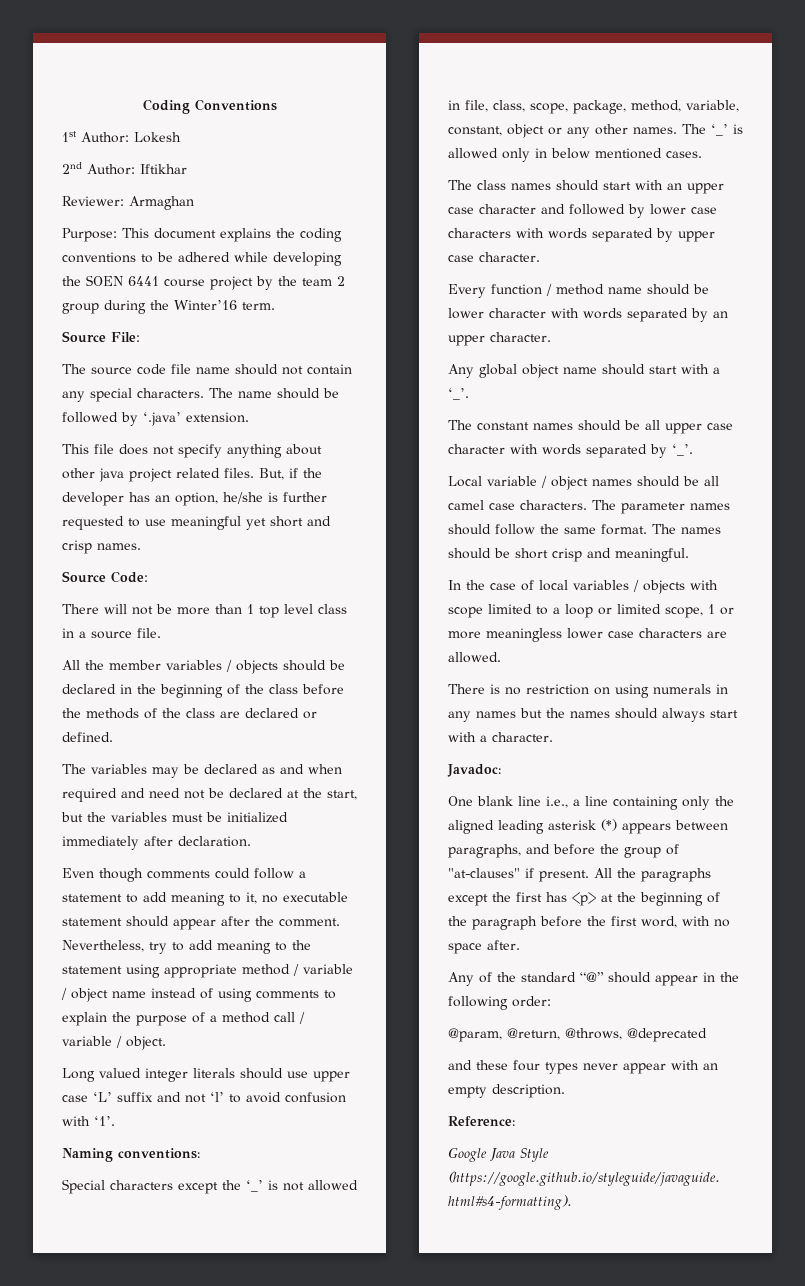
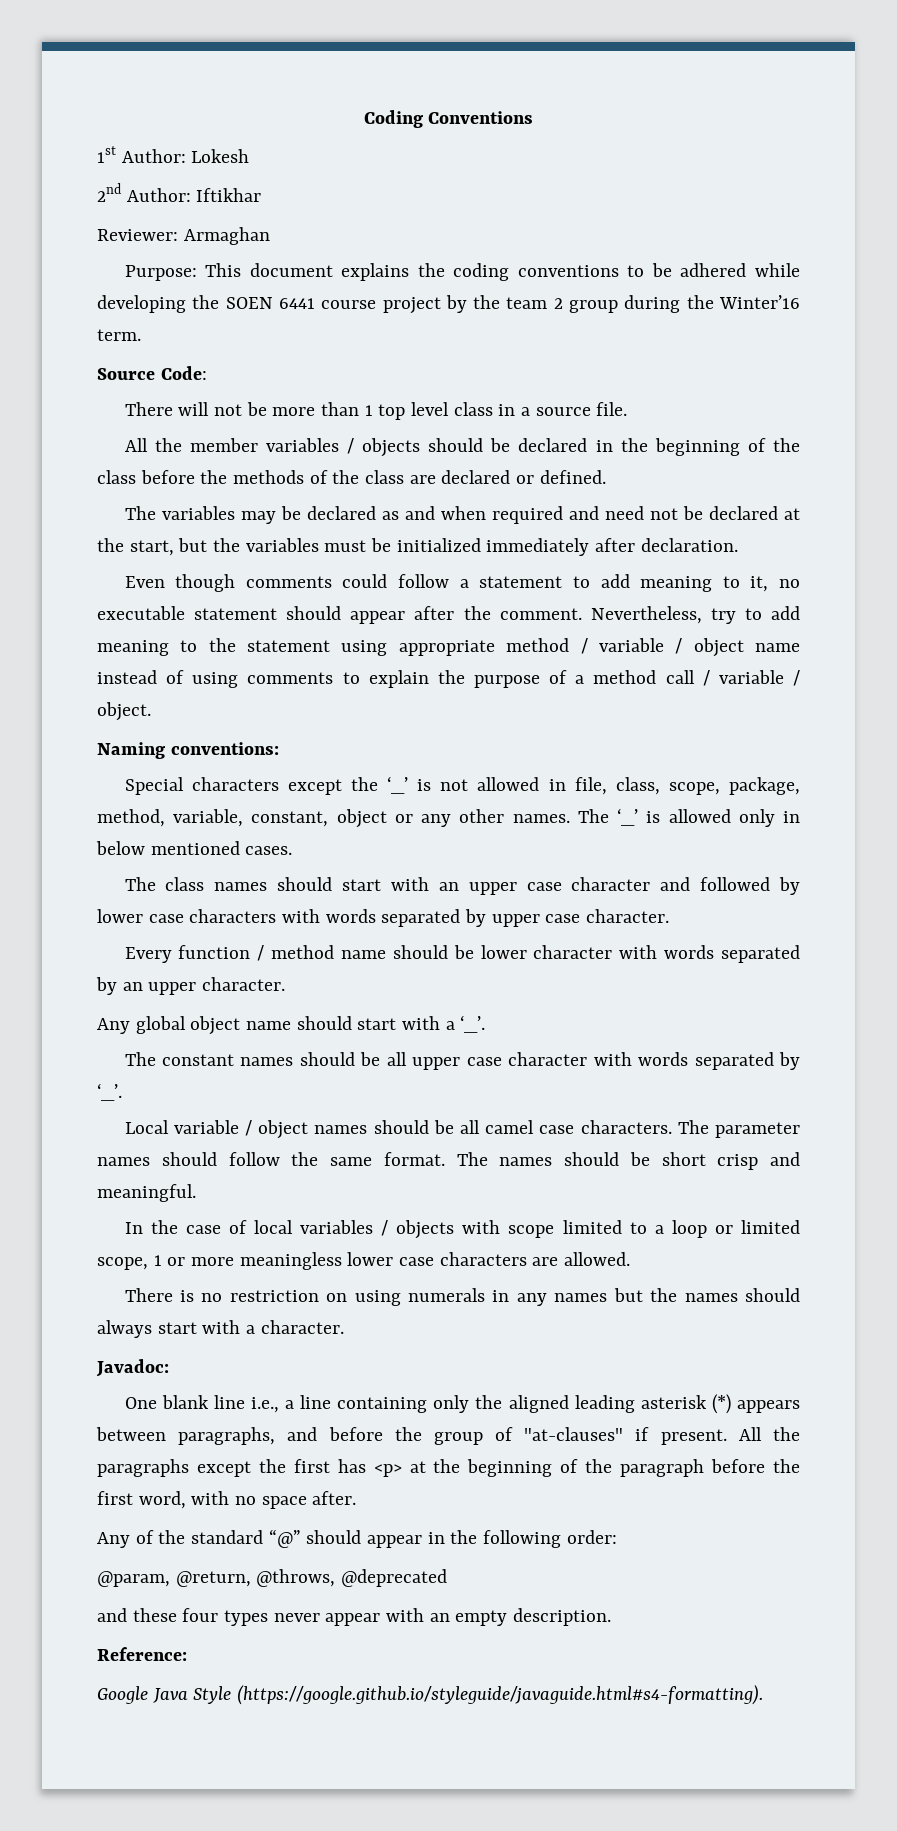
[62,331,140,343] [62,364,352,375] [62,388,339,402] [62,412,249,426] [62,444,322,458] [62,468,322,482] [62,492,327,506] [62,516,331,530] [62,540,141,554] // Source File: // The source code file name should not contain any special characters. The name should be followed by ‘.java’ extension. // This file does not specify anything about other java project related files. But, if the developer has an option, he/she is further requested to use meaningful yet short and crisp names. -> (141, 335) none
[62,1068,350,1082] [62,1092,346,1103] [62,1116,115,1126] // Long valued integer literals should use upper case ‘L’ suffix and not ‘l’ to avoid confusion with ‘1’. -> (151, 711) none

